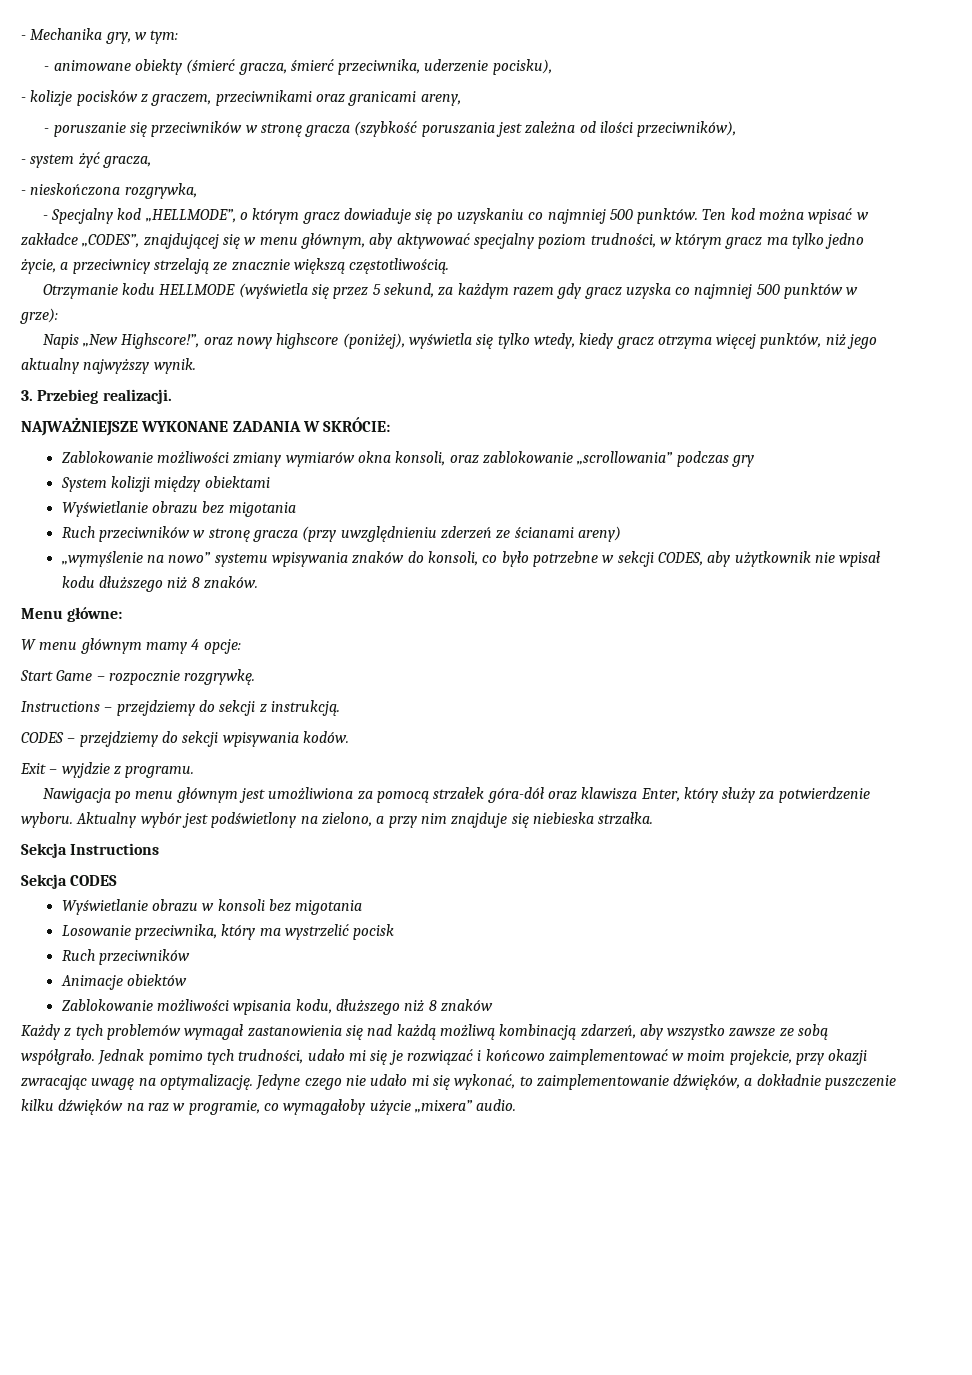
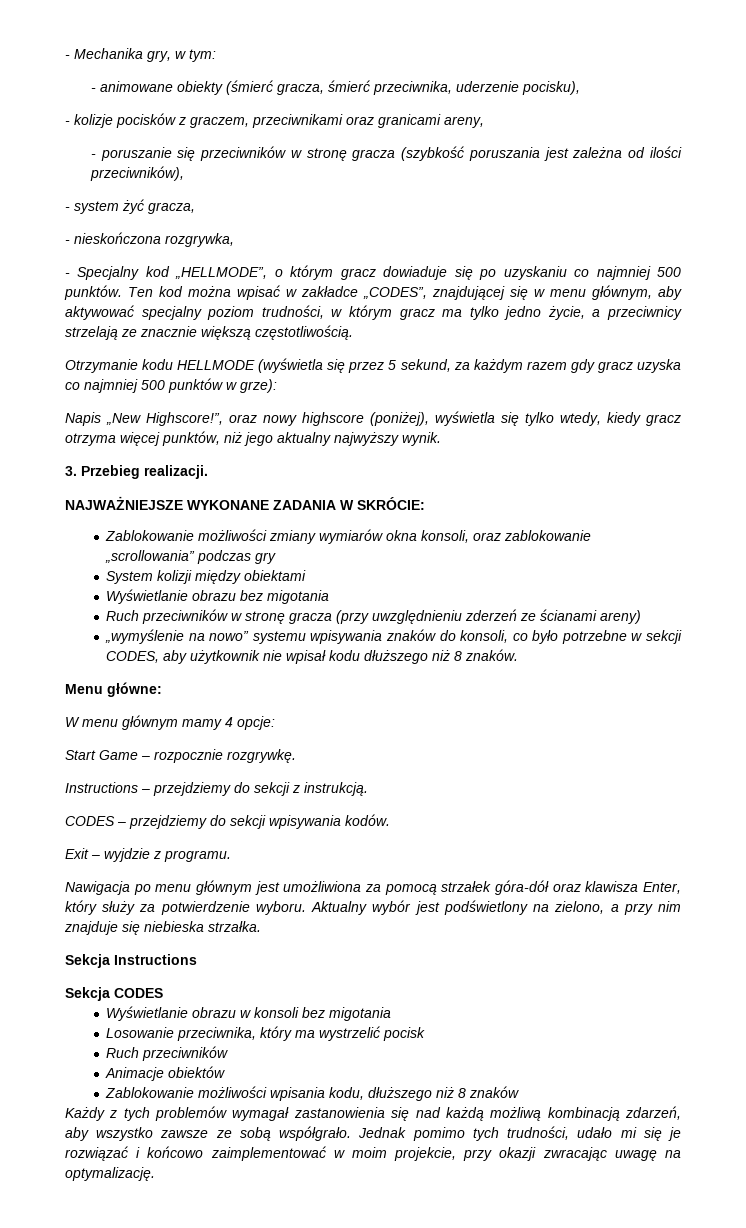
[255,1074,897,1090] [21,1099,517,1115] Jedyne czego nie udało mi się wykonać, to zaimplementowanie dźwięków, a dokładnie puszczenie kilku dźwięków na raz w programie, co wymagałoby użycie „mixera” audio. -> (155, 1174) none

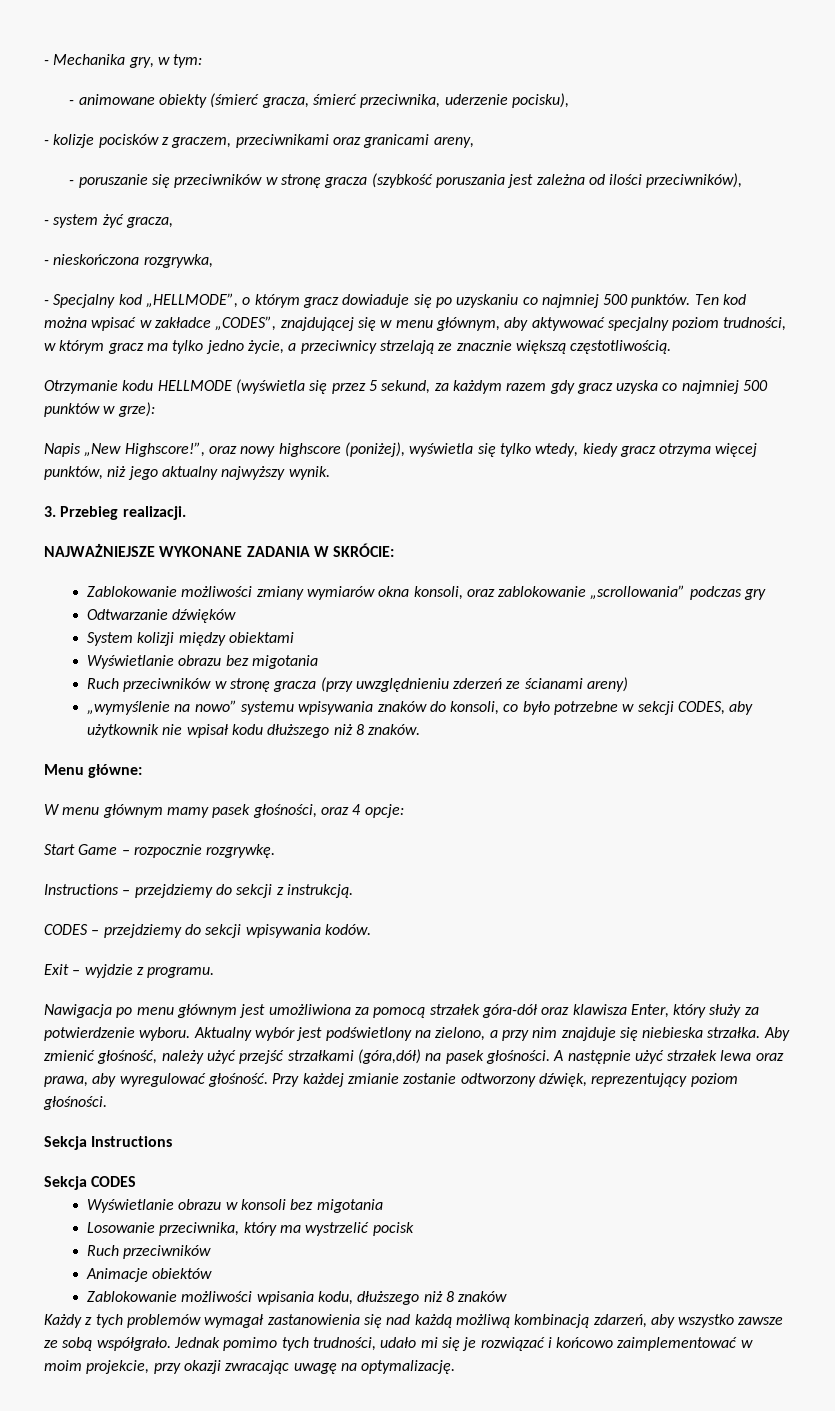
(277, 558) none -> [86,609,237,623] // Odtwarzanie dźwięków
(222, 724) none -> [212,804,349,818] pasek głośności, oraz
(261, 926) none -> [763,1027,790,1041] [44,1049,784,1064] [44,1073,738,1087] [43,1096,107,1110] Aby zmienić głośność, należy użyć przejść strzałkami (góra,dół) na pasek głośności. A następnie użyć strzałek lewa oraz prawa, aby wyregulować głośność. Przy każdej zmianie zostanie odtworzony dźwięk, reprezentujący poziom głośności.

